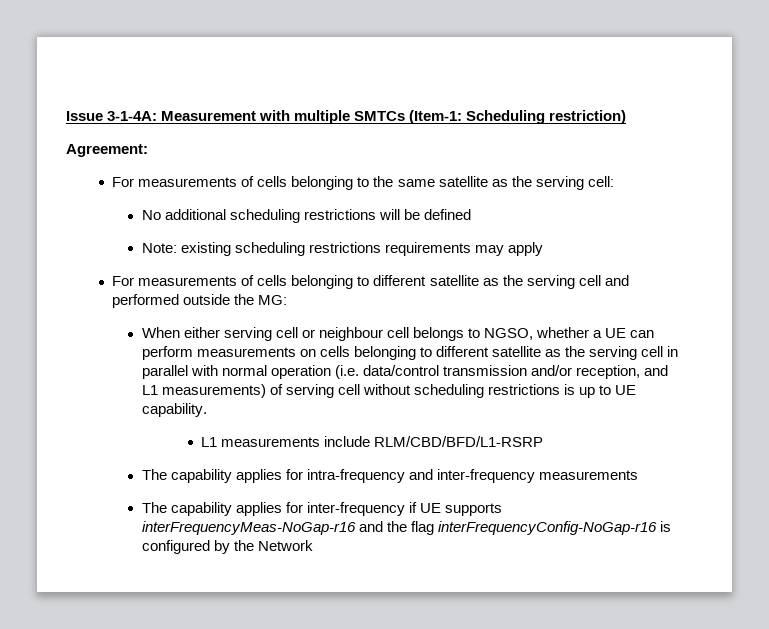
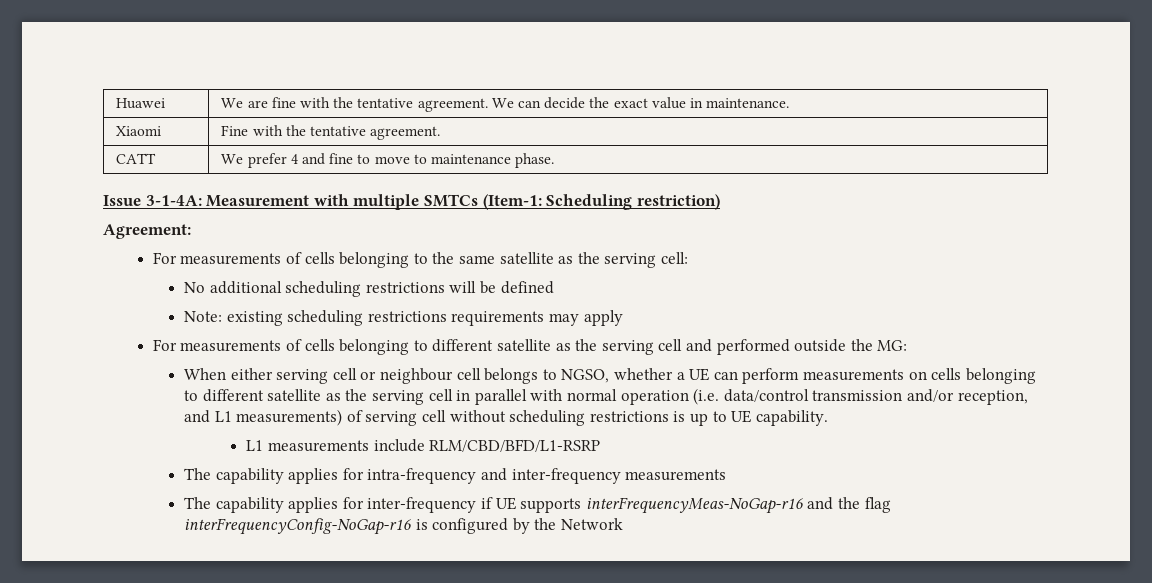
(66, 116) none -> [116,98,166,109] [221,97,790,112] [116,126,162,136] [221,125,441,140] [116,153,157,164] [221,153,555,168] Huawei | We are fine with the tentative agreement. We can decide the exact value in maintenance. // Xiaomi | Fine with the tentative agreement. // CATT | We prefer 4 and fine to move to maintenance phase. //

